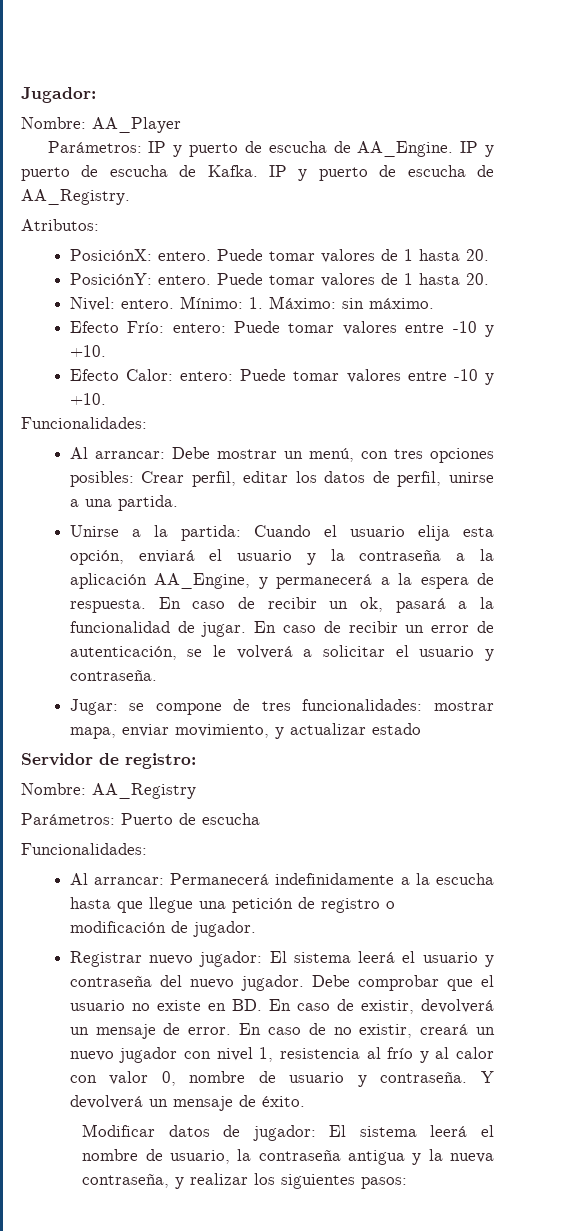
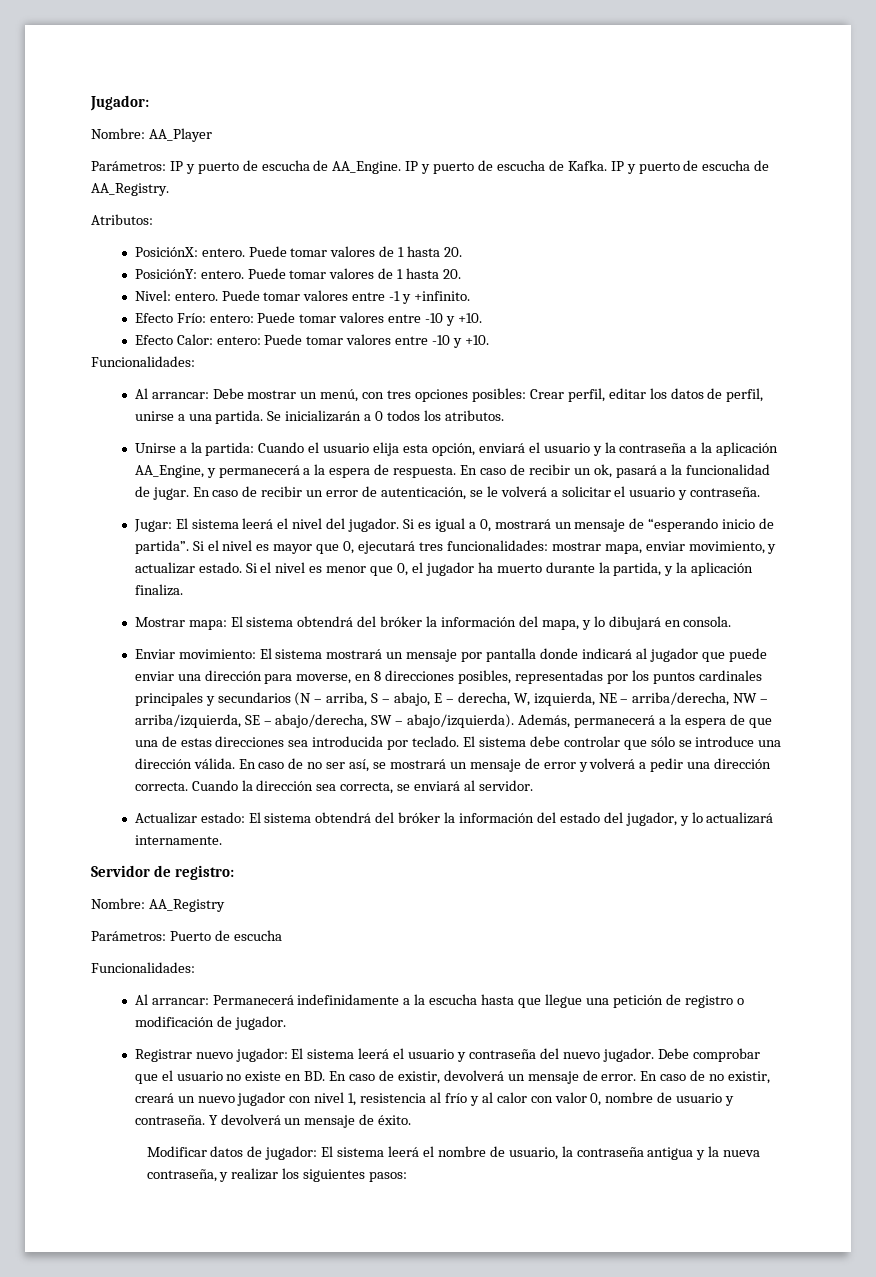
[179,296,434,309] Mínimo: 1. Máximo: sin máximo. -> [221,290,471,304] Puede tomar valores entre -1 y +infinito.
(178, 503) none -> [267,410,504,422] Se inicializarán a 0 todos los atributos.
[129,699,251,715] se compone de -> [175,518,775,532] [134,540,416,554] El sistema leerá el nivel del jugador. Si es igual a 0, mostrará un mensaje de “esperando inicio de partida”. Si el nivel es mayor que 0, ejecutará
[371,723,421,735] estado -> [198,562,754,576] [134,584,183,596] [134,616,732,630] [134,648,767,662] [134,670,762,684] [134,692,769,706] [134,714,772,728] [134,736,782,750] [134,758,772,772] [134,780,533,794] [134,812,774,826] [134,835,222,845] estado. Si el nivel es menor que 0, el jugador ha muerto durante la partida, y la aplicación finaliza. // Mostrar mapa: El sistema obtendrá del bróker la información del mapa, y lo dibujará en consola. // Enviar movimiento: El sistema mostrará un mensaje por pantalla donde indicará al jugador que puede enviar una dirección para moverse, en 8 direcciones posibles, representadas por los puntos cardinales principales y secundarios (N – arriba, S – abajo, E – derecha, W, izquierda, NE – arriba/derecha, NW – arriba/izquierda, SE – abajo/derecha, SW – abajo/izquierda). Además, permanecerá a la espera de que una de estas direcciones sea introducida por teclado. El sistema debe controlar que sólo se introduce una dirección válida. En caso de no ser así, se mostrará un mensaje de error y volverá a pedir una dirección correcta. Cuando la dirección sea correcta, se enviará al servidor. // Actualizar estado: El sistema obtendrá del bróker la información del estado del jugador, y lo actualizará internamente.

